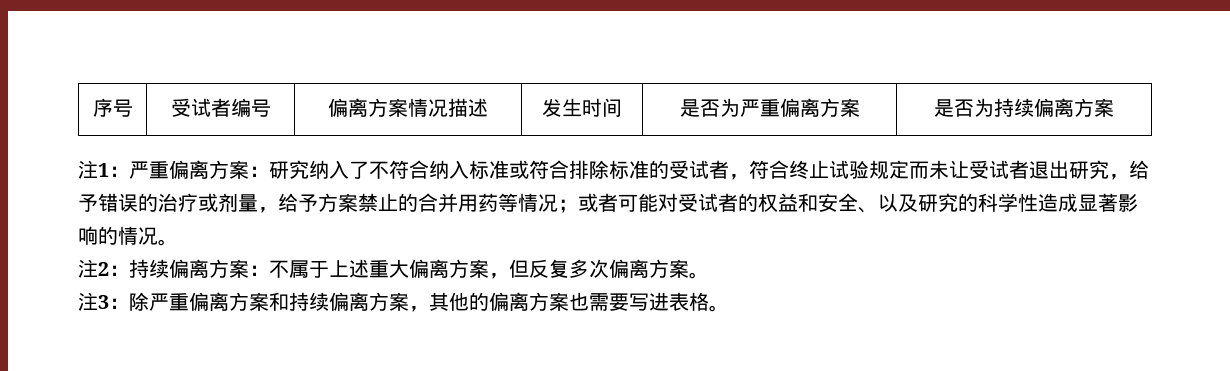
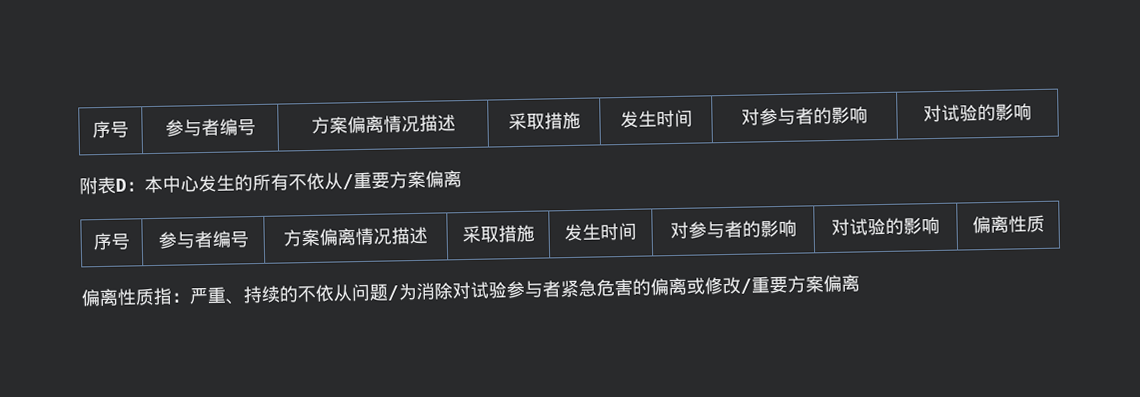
[92,98,133,117] [170,98,271,117] [328,98,488,117] [542,98,622,117] [679,98,860,117] [934,98,1114,117] [78,160,1149,180] [78,193,1138,213] [78,226,178,246] [78,259,709,279] [78,292,729,312] 序号 | 受试者编号 | 偏离方案情况描述 | 发生时间 | 是否为严重偏离方案 | 是否为持续偏离方案 // 注1：严重偏离方案：研究纳入了不符合纳入标准或符合排除标准的受试者，符合终止试验规定而未让受试者退出研究，给予错误的治疗或剂量，给予方案禁止的合并用药等情况；或者可能对受试者的权益和安全、以及研究的科学性造成显著影响的情况。 // 注2：持续偏离方案：不属于上述重大偏离方案，但反复多次偏离方案。 // 注3：除严重偏离方案和持续偏离方案，其他的偏离方案也需要写进表格。 -> [92,120,129,139] [164,118,256,137] [310,114,456,134] [507,111,581,131] [619,109,693,129] [741,106,868,126] [923,103,1032,123] [79,170,462,195] [93,232,130,251] [157,230,249,249] [283,226,428,247] [461,224,535,244] [564,222,637,242] [669,219,797,240] [831,216,940,236] [971,214,1045,234] [81,274,860,307] 序号 | 参与者编号 | 方案偏离情况描述 | 采取措施 | 发生时间 | 对参与者的影响 | 对试验的影响 // 附表D：本中心发生的所有不依从/重要方案偏离 // 序号 | 参与者编号 | 方案偏离情况描述 | 采取措施 | 发生时间 | 对参与者的影响 | 对试验的影响 | 偏离性质 // 偏离性质指：严重、持续的不依从问题/为消除对试验参与者紧急危害的偏离或修改/重要方案偏离

